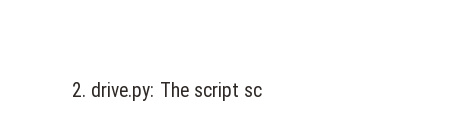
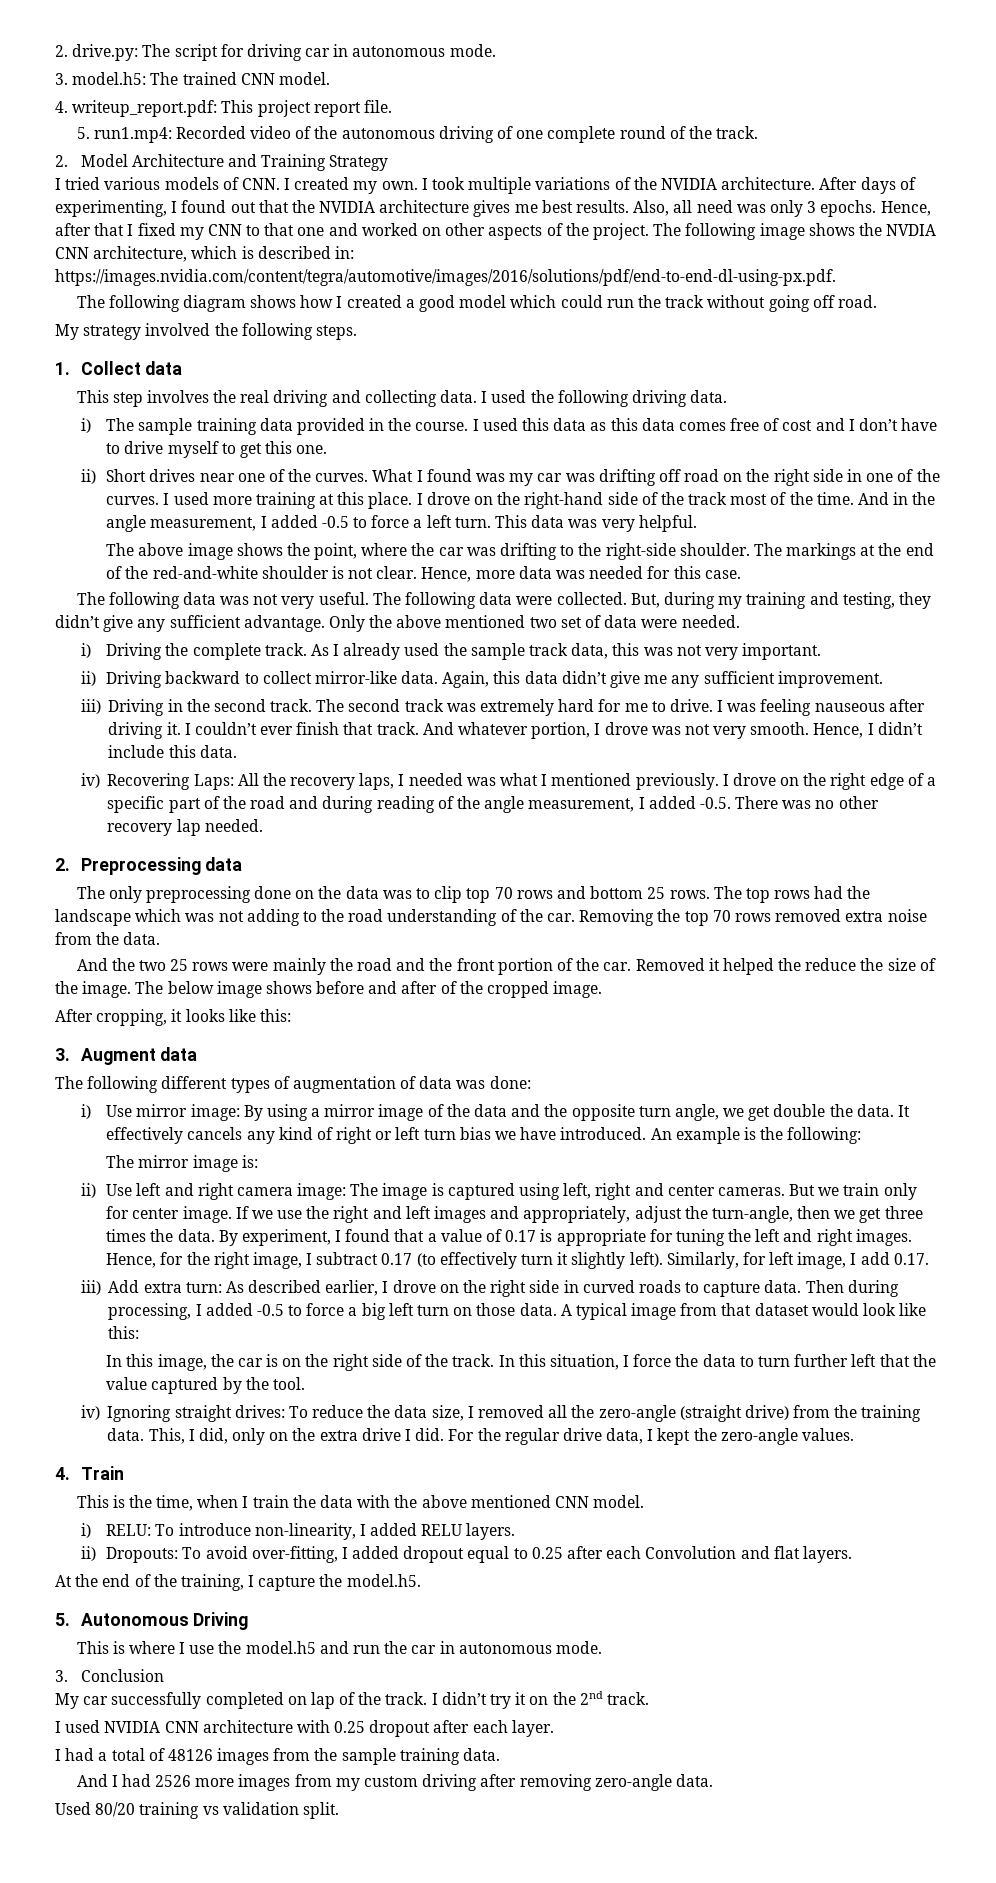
[244,86,263,97] sc -> [220,44,496,61] [55,72,330,85] [55,100,392,117] [76,126,759,143] [55,154,389,171] [55,177,916,194] [55,200,931,217] [55,223,937,240] [55,246,354,262] [55,269,836,286] [76,295,877,312] [55,323,357,340] [55,361,183,375] [76,390,728,407] [80,418,938,435] [106,441,328,458] [80,469,940,486] [106,492,936,509] [106,515,697,532] [106,543,934,560] [106,566,741,582] [76,592,931,609] [55,615,740,632] [80,643,822,660] [80,671,883,688] [80,699,925,716] [108,722,923,739] [108,745,237,758] [80,773,937,790] [107,796,879,813] [107,819,263,836] [55,857,243,875] [76,886,871,903] [55,909,927,926] [55,932,161,945] [76,958,936,975] [55,981,603,998] [55,1009,291,1026] [55,1047,198,1065] [55,1076,531,1093] [80,1104,911,1121] [106,1127,862,1144] [106,1155,258,1172] [80,1183,917,1200] [106,1206,923,1223] [106,1229,912,1246] [106,1252,929,1269] [80,1280,899,1297] [108,1303,927,1320] [108,1326,140,1339] [106,1354,936,1371] [106,1377,305,1394] [80,1405,922,1422] [107,1428,855,1445] [55,1466,124,1480] [76,1495,645,1511] [80,1523,516,1540] [80,1546,852,1563] [55,1574,421,1591] [55,1612,249,1630] [76,1641,602,1654] [55,1669,164,1682] [55,1691,649,1709] [55,1720,554,1737] [55,1748,501,1765] [76,1774,713,1791] [55,1802,339,1819] for driving car in autonomous mode. // 3. model.h5: The trained CNN model. // 4. writeup_report.pdf: This project report file. // 5. run1.mp4: Recorded video of the autonomous driving of one complete round of the track. // 2. Model Architecture and Training Strategy // I tried various models of CNN. I created my own. I took multiple variations of the NVIDIA architecture. After days of experimenting, I found out that the NVIDIA architecture gives me best results. Also, all need was only 3 epochs. Hence, after that I fixed my CNN to that one and worked on other aspects of the project. The following image shows the NVDIA CNN architecture, which is described in: https://images.nvidia.com/content/tegra/automotive/images/2016/solutions/pdf/end-to-end-dl-using-px.pdf. // The following diagram shows how I created a good model which could run the track without going off road. // My strategy involved the following steps. // 1. Collect data // This step involves the real driving and collecting data. I used the following driving data. // i) The sample training data provided in the course. I used this data as this data comes free of cost and I don’t have to drive myself to get this one. // ii) Short drives near one of the curves. What I found was my car was drifting off road on the right side in one of the curves. I used more training at this place. I drove on the right-hand side of the track most of the time. And in the angle measurement, I added -0.5 to force a left turn. This data was very helpful. // The above image shows the point, where the car was drifting to the right-side shoulder. The markings at the end of the red-and-white shoulder is not clear. Hence, more data was needed for this case. // The following data was not very useful. The following data were collected. But, during my training and testing, they didn’t give any sufficient advantage. Only the above mentioned two set of data were needed. // i) Driving the complete track. As I already used the sample track data, this was not very important. // ii) Driving backward to collect mirror-like data. Again, this data didn’t give me any sufficient improvement. // iii) Driving in the second track. The second track was extremely hard for me to drive. I was feeling nauseous after driving it. I couldn’t ever finish that track. And whatever portion, I drove was not very smooth. Hence, I didn’t include this data. // iv) Recovering Laps: All the recovery laps, I needed was what I mentioned previously. I drove on the right edge of a specific part of the road and during reading of the angle measurement, I added -0.5. There was no other recovery lap needed. // 2. Preprocessing data // The only preprocessing done on the data was to clip top 70 rows and bottom 25 rows. The top rows had the landscape which was not adding to the road understanding of the car. Removing the top 70 rows removed extra noise from the data. // And the two 25 rows were mainly the road and the front portion of the car. Removed it helped the reduce the size of the image. The below image shows before and after of the cropped image. // After cropping, it looks like this: // 3. Augment data // The following different types of augmentation of data was done: // i) Use mirror image: By using a mirror image of the data and the opposite turn angle, we get double the data. It effectively cancels any kind of right or left turn bias we have introduced. An example is the following: // The mirror image is: // ii) Use left and right camera image: The image is captured using left, right and center cameras. But we train only for center image. If we use the right and left images and appropriately, adjust the turn-angle, then we get three times the data. By experiment, I found that a value of 0.17 is appropriate for tuning the left and right images. Hence, for the right image, I subtract 0.17 (to effectively turn it slightly left). Similarly, for left image, I add 0.17. // iii) Add extra turn: As described earlier, I drove on the right side in curved roads to capture data. Then during processing, I added -0.5 to force a big left turn on those data. A typical image from that dataset would look like this: // In this image, the car is on the right side of the track. In this situation, I force the data to turn further left that the value captured by the tool. // iv) Ignoring straight drives: To reduce the data size, I removed all the zero-angle (straight drive) from the training data. This, I did, only on the extra drive I did. For the regular drive data, I kept the zero-angle values. // 4. Train // This is the time, when I train the data with the above mentioned CNN model. // i) RELU: To introduce non-linearity, I added RELU layers. // ii) Dropouts: To avoid over-fitting, I added dropout equal to 0.25 after each Convolution and flat layers. // At the end of the training, I capture the model.h5. // 5. Autonomous Driving // This is where I use the model.h5 and run the car in autonomous mode. // 3. Conclusion // My car successfully completed on lap of the track. I didn’t try it on the 2nd track. // I used NVIDIA CNN architecture with 0.25 dropout after each layer. // I had a total of 48126 images from the sample training data. // And I had 2526 more images from my custom driving after removing zero-angle data. // Used 80/20 training vs validation split.

